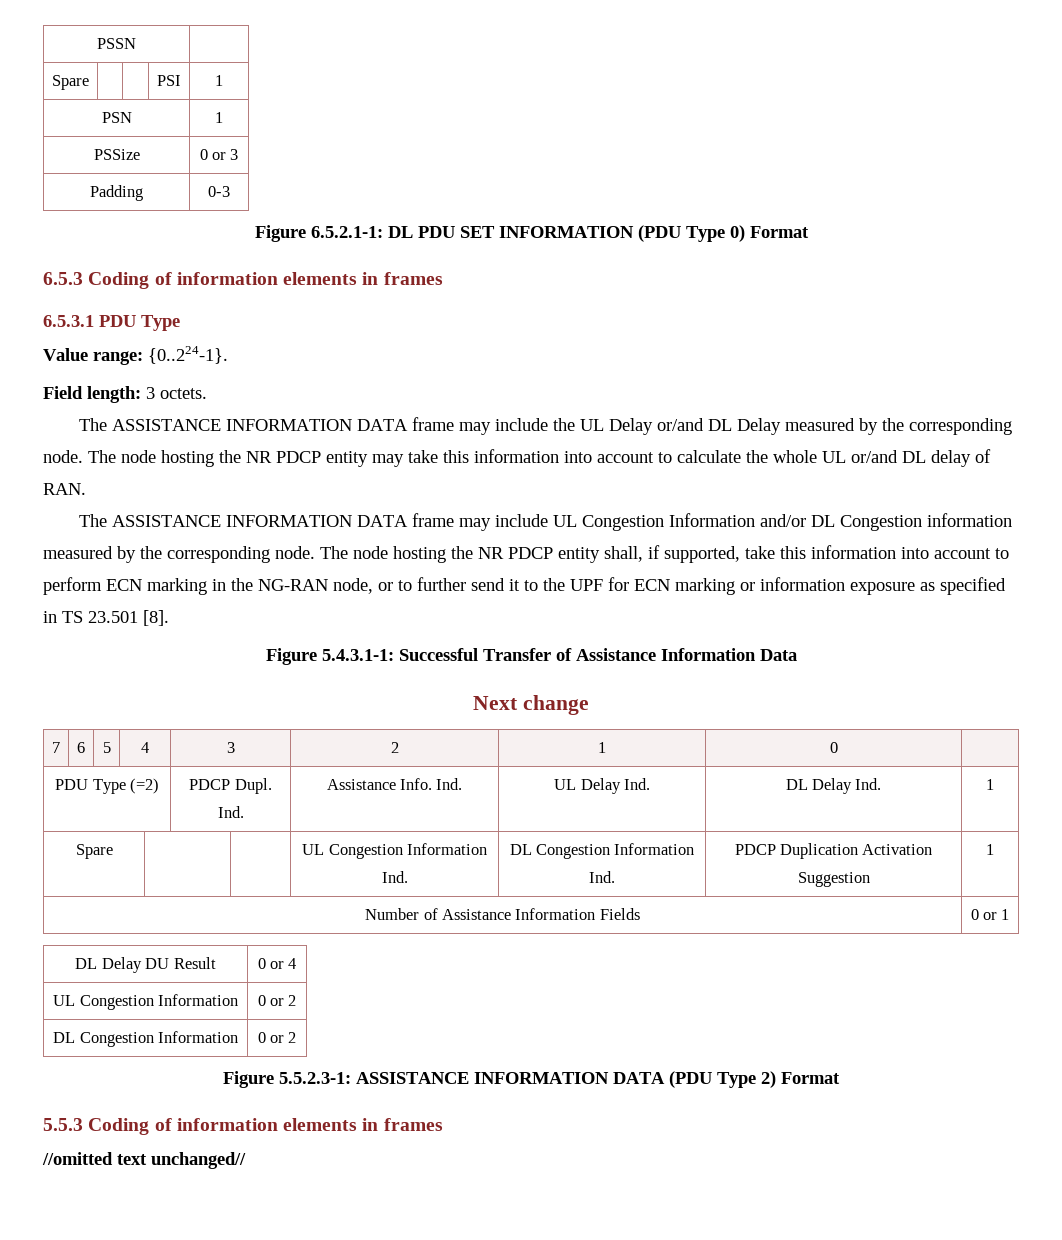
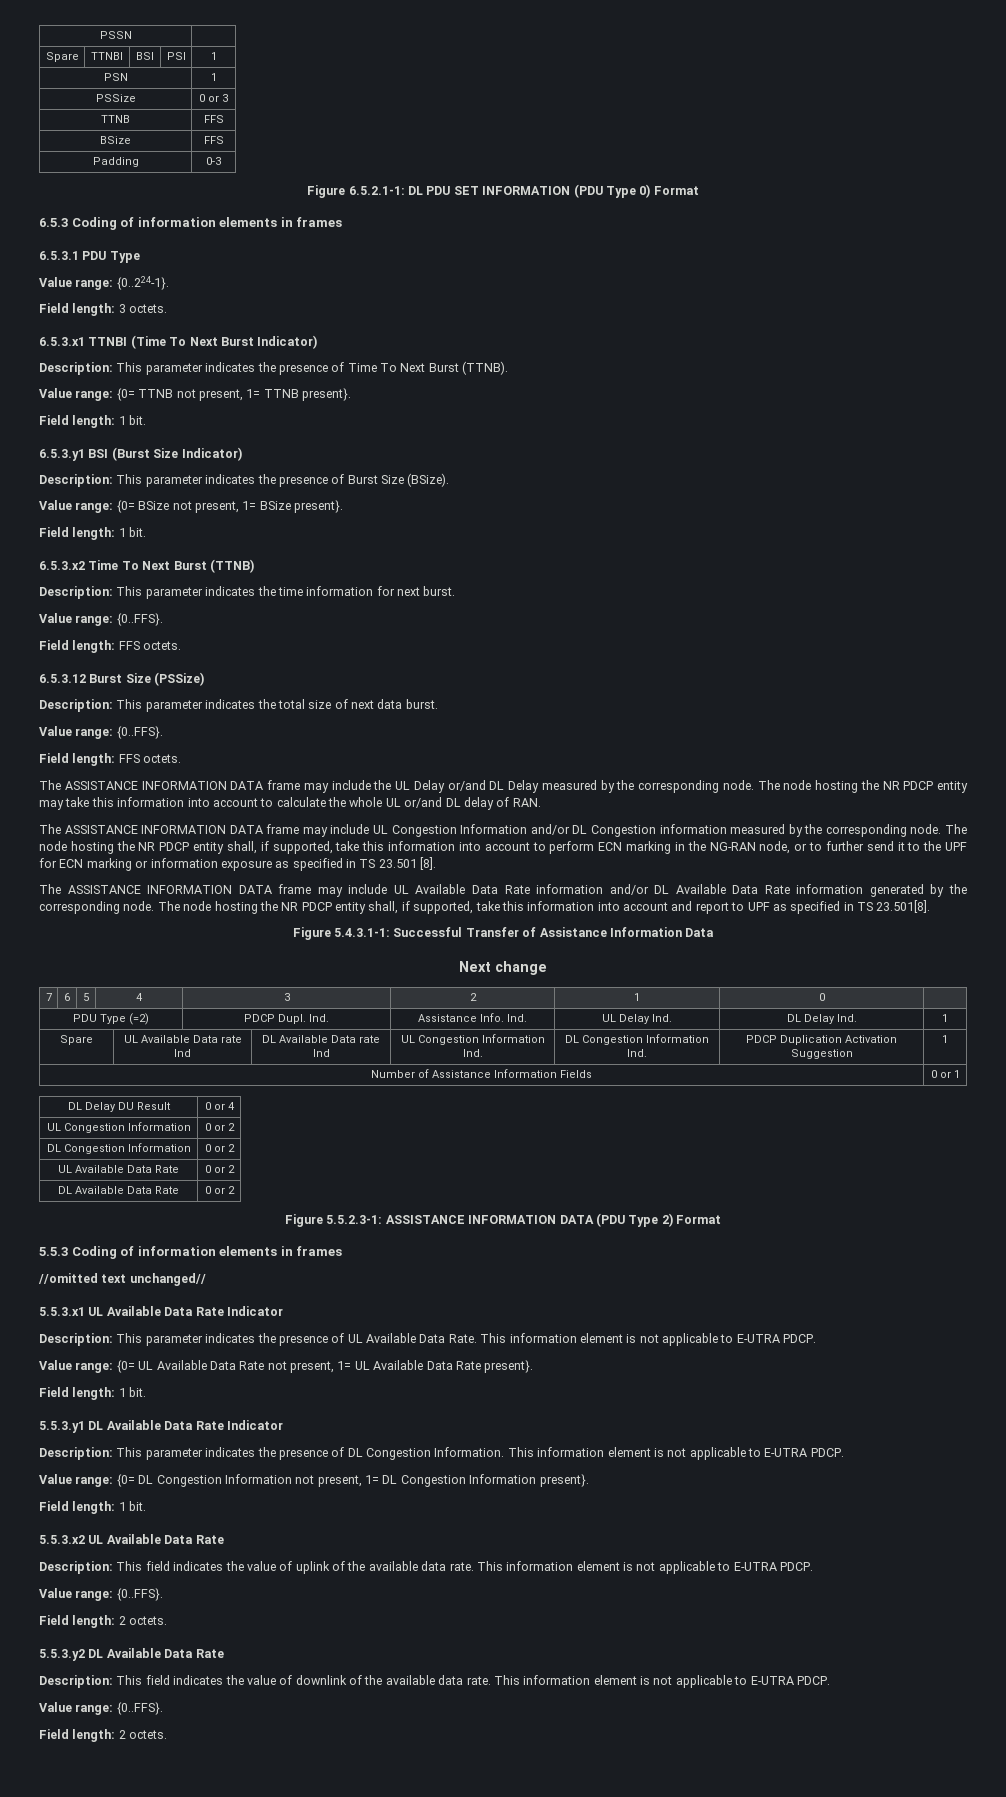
(89, 82) | -> [91,52,123,60] [136,52,154,60] TTNBI | BSI
(239, 154) none -> [101,115,130,123] [203,115,224,123] [100,136,131,144] [203,136,224,144] // TTNB | FFS // BSize | FFS
(207, 393) none -> [39,335,318,349] [39,361,509,375] [39,388,351,401] [39,415,147,428] [39,447,242,461] [39,473,450,487] [39,500,343,513] [39,527,147,540] [39,559,254,573] [39,586,456,599] [39,613,163,626] [39,640,182,653] [39,672,205,686] [39,699,438,712] [39,726,163,739] [39,753,182,766] // 6.5.3.x1 TTNBI (Time To Next Burst Indicator) // Description: This parameter indicates the presence of Time To Next Burst (TTNB). // Value range: {0= TTNB not present, 1= TTNB present}. // Field length: 1 bit. // 6.5.3.y1 BSI (Burst Size Indicator) // Description: This parameter indicates the presence of Burst Size (BSize). // Value range: {0= BSize not present, 1= BSize present}. // Field length: 1 bit. // 6.5.3.x2 Time To Next Burst (TTNB) // Description: This parameter indicates the time information for next burst. // Value range: {0..FFS}. // Field length: FFS octets. // 6.5.3.12 Burst Size (PSSize) // Description: This parameter indicates the total size of next data burst. // Value range: {0..FFS}. // Field length: FFS octets.
(169, 618) none -> [39,884,967,897] [39,900,931,914] // The ASSISTANCE INFORMATION DATA frame may include UL Available Data Rate information and/or DL Available Data Rate information generated by the corresponding node. The node hosting the NR PDCP entity shall, if supported, take this information into account and report to UPF as specified in TS 23.501[8].
(113, 851) | -> [123,1035,242,1043] [174,1049,191,1057] [262,1035,381,1043] [312,1049,330,1057] UL Available Data rate Ind | DL Available Data rate Ind
(297, 1037) none -> [58,1165,179,1173] [204,1165,235,1173] [58,1186,179,1194] [204,1186,235,1194] // UL Available Data Rate | 0 or 2 // DL Available Data Rate | 0 or 2
(246, 1160) none -> [39,1306,283,1316] [39,1333,817,1346] [39,1360,534,1373] [39,1387,147,1400] [39,1420,283,1433] [39,1447,844,1460] [39,1474,589,1487] [39,1501,147,1514] [39,1534,224,1544] [39,1561,813,1574] [39,1588,163,1601] [39,1615,168,1628] [39,1648,224,1661] [39,1675,830,1688] [39,1702,163,1715] [39,1729,168,1742] // 5.5.3.x1 UL Available Data Rate Indicator // Description: This parameter indicates the presence of UL Available Data Rate. This information element is not applicable to E-UTRA PDCP. // Value range: {0= UL Available Data Rate not present, 1= UL Available Data Rate present}. // Field length: 1 bit. // 5.5.3.y1 DL Available Data Rate Indicator // Description: This parameter indicates the presence of DL Congestion Information. This information element is not applicable to E-UTRA PDCP. // Value range: {0= DL Congestion Information not present, 1= DL Congestion Information present}. // Field length: 1 bit. // 5.5.3.x2 UL Available Data Rate // Description: This field indicates the value of uplink of the available data rate. This information element is not applicable to E-UTRA PDCP. // Value range: {0..FFS}. // Field length: 2 octets. // 5.5.3.y2 DL Available Data Rate // Description: This field indicates the value of downlink of the available data rate. This information element is not applicable to E-UTRA PDCP. // Value range: {0..FFS}. // Field length: 2 octets.

